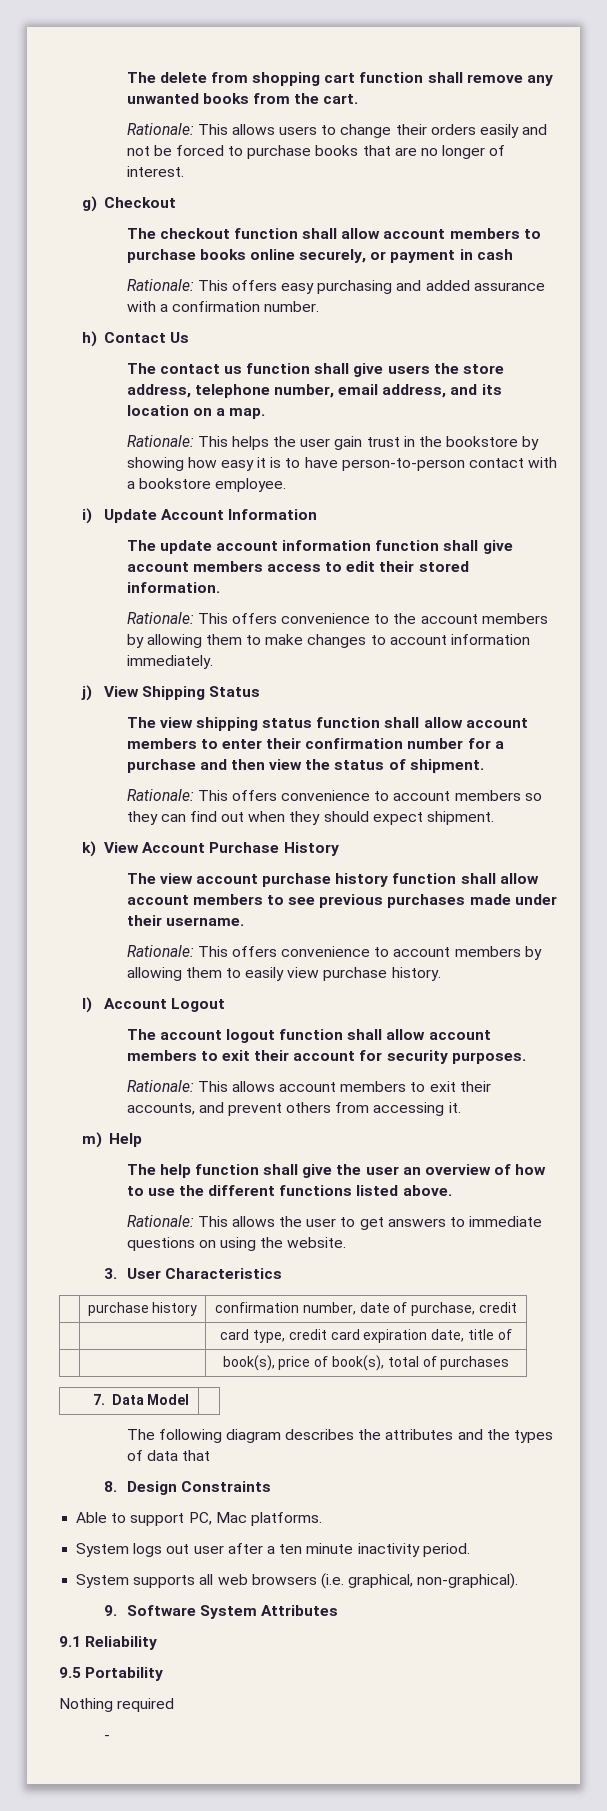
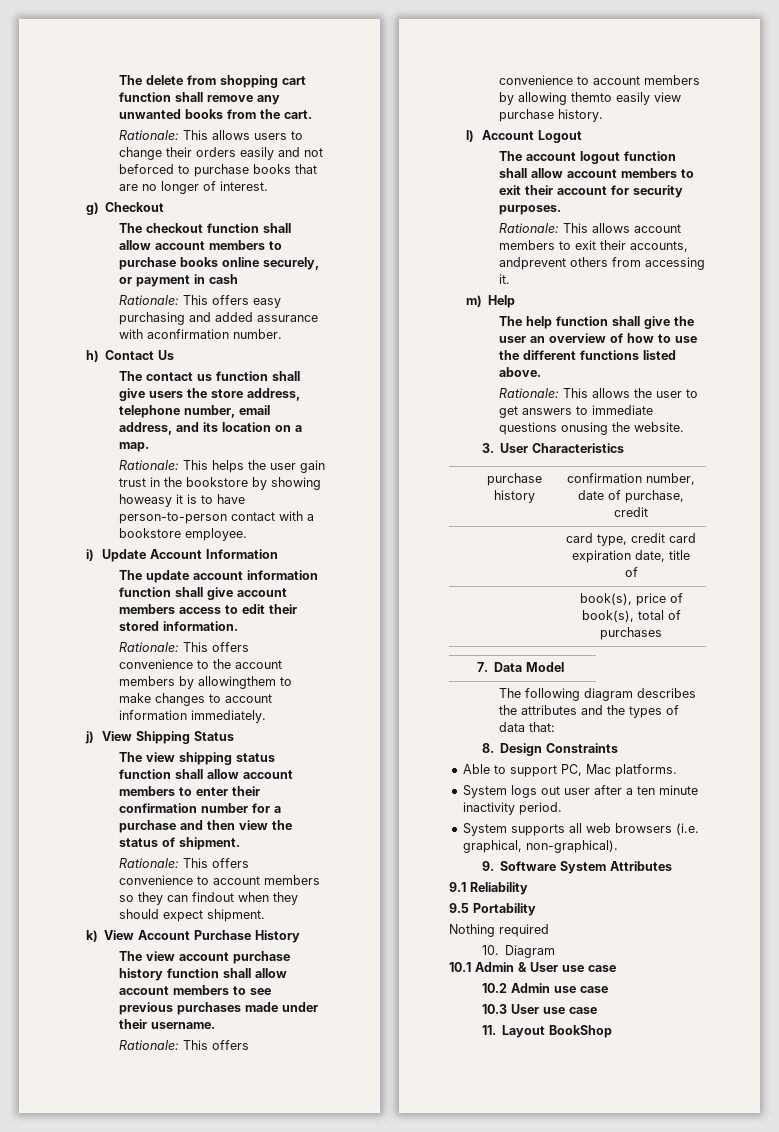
[153,145,224,156] be forced -> [118,164,174,174] beforced
[159,301,260,312] a confirmation -> [146,329,229,339] aconfirmation
[187,457,254,471] how easy -> [118,494,172,507] howeasy
[146,634,242,648] allowing them -> [197,676,276,689] allowingthem
[189,811,245,822] find out -> [191,892,234,902] findout
[185,967,241,978] them to -> [570,92,612,102] themto
[198,1102,282,1116] and prevent -> [498,257,566,270] andprevent
[198,1237,256,1251] on using -> [560,422,608,435] onusing
[181,1450,210,1461] that -> [528,722,555,732] that:
[104,1735,111,1740] - -> [482,945,556,958] [449,962,616,972] [482,983,609,993] [482,1004,598,1014] [482,1025,613,1038] 10. Diagram // 10.1 Admin & User use case // 10.2 Admin use case // 10.3 User use case // 11. Layout BookShop

